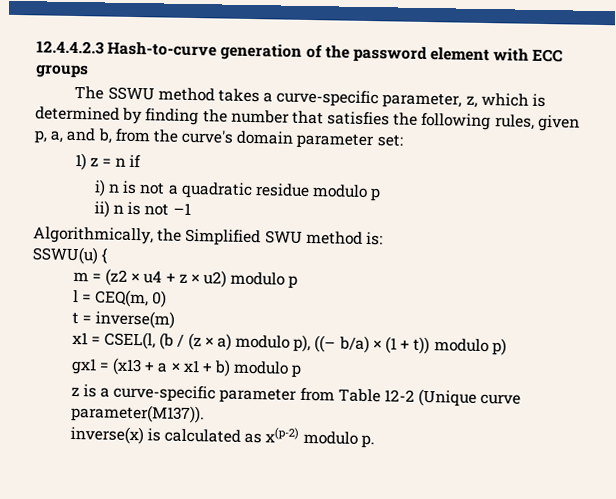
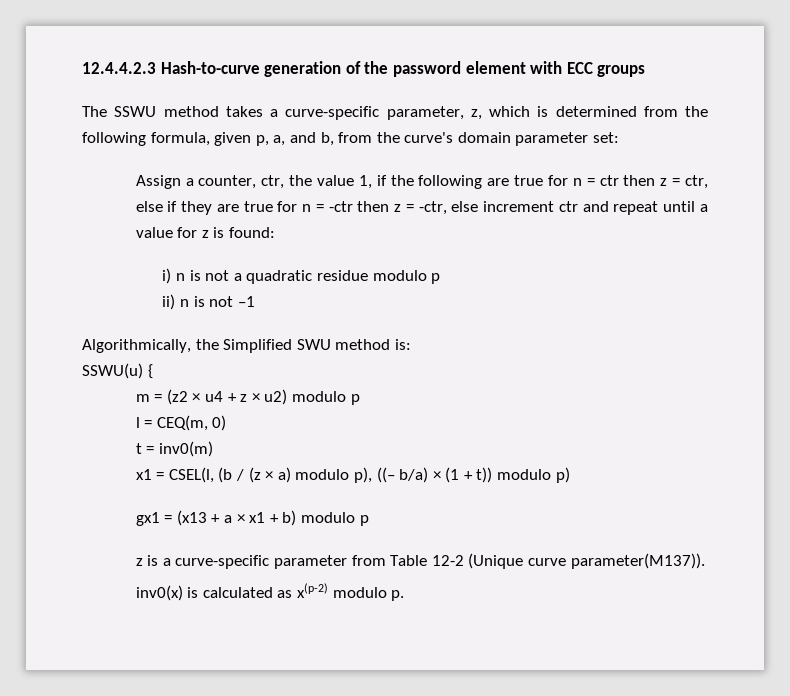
[122,107,535,131] by finding the number that satisfies the following rules, -> [643,106,708,117] [82,132,210,146] from the following formula,
[74,152,142,171] 1) z = n if -> [135,175,708,189] [135,201,708,215] [135,227,275,238] Assign a counter, ctr, the value 1, if the following are true for n = ctr then z = ctr, else if they are true for n = -ctr then z = -ctr, else increment ctr and repeat until a value for z is found:
[94,310,175,329] inverse(m) -> [158,441,213,457] inv0(m)
[69,425,144,445] inverse(x) -> [135,585,183,601] inv0(x)

